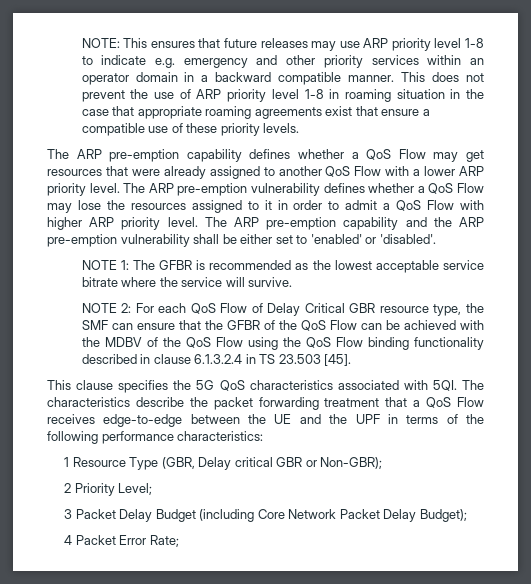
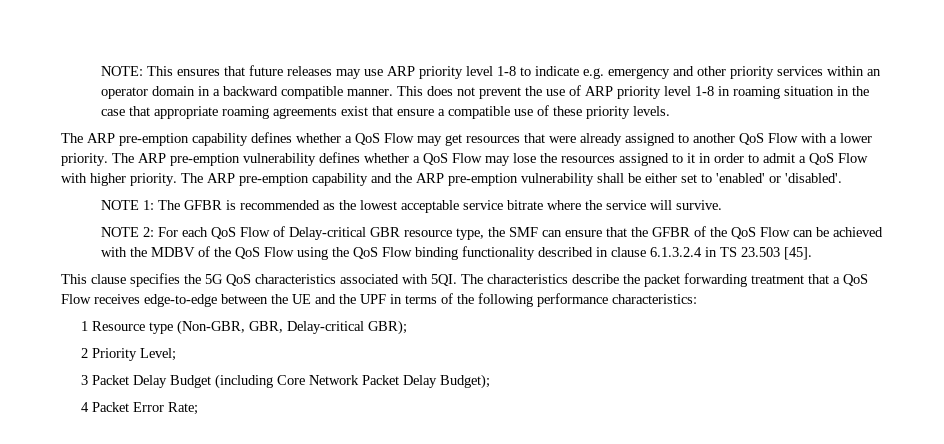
[459,166,485,176] [47,183,120,196] ARP priority level. -> [61,153,108,166] priority.
[89,217,198,230] ARP priority level. -> [130,173,177,186] priority.
[267,303,345,316] Delay Critical -> [289,227,367,240] Delay-critical
[129,457,383,470] Type (GBR, Delay critical GBR or Non-GBR); -> [149,320,408,335] type (Non-GBR, GBR, Delay-critical GBR);

